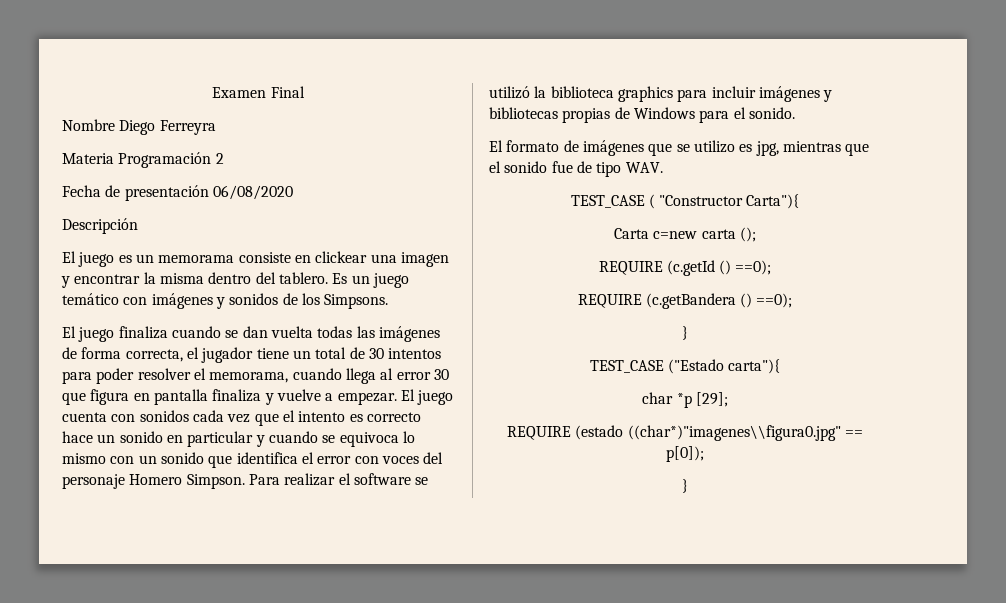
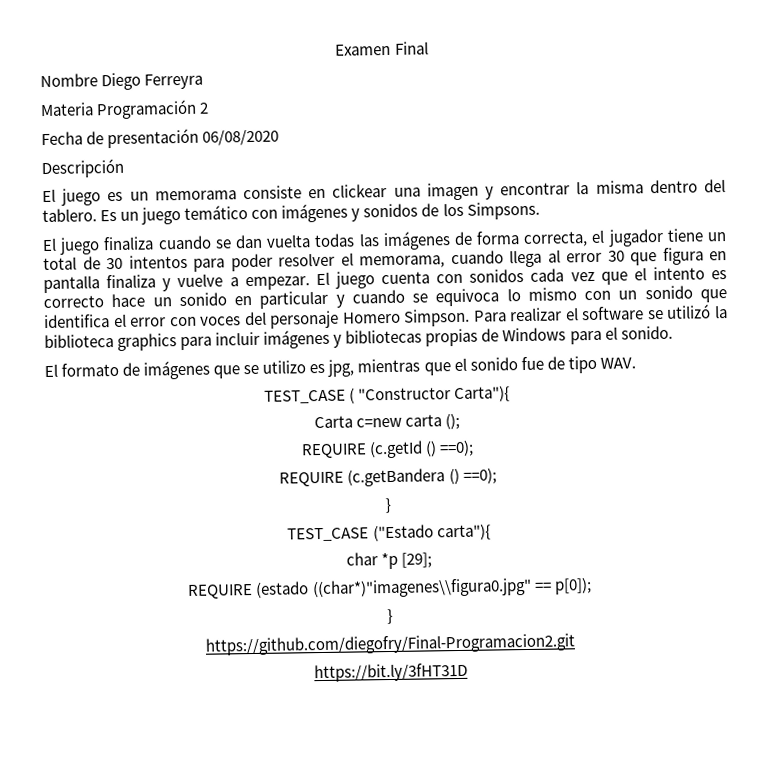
(688, 486) none -> [205,633,575,656] [314,662,468,683] // https://github.com/diegofry/Final-Programacion2.git // https://bit.ly/3fHT31D

